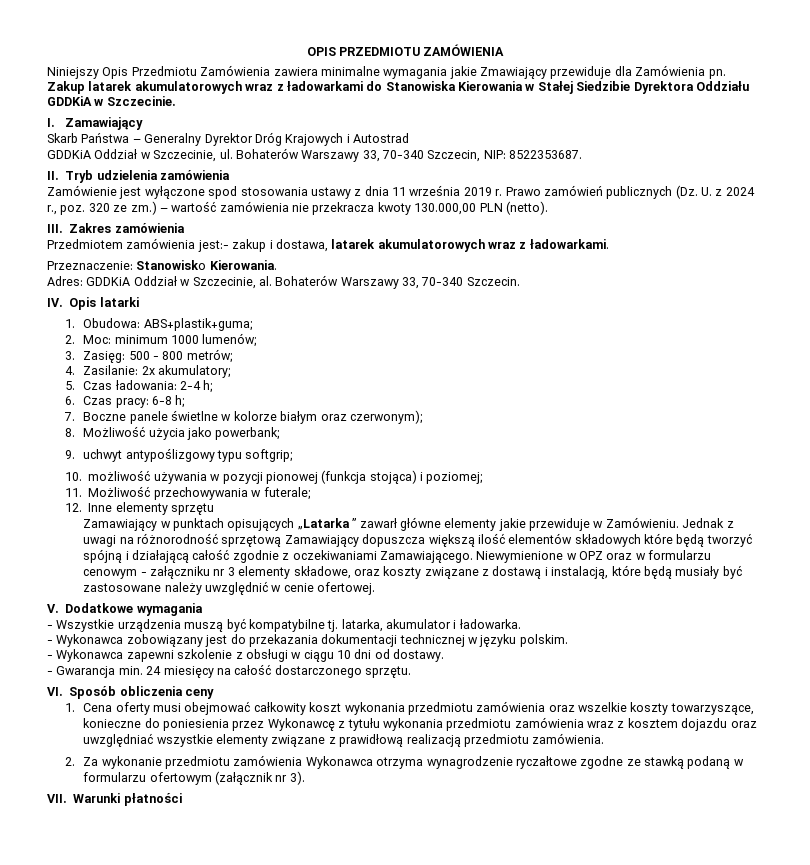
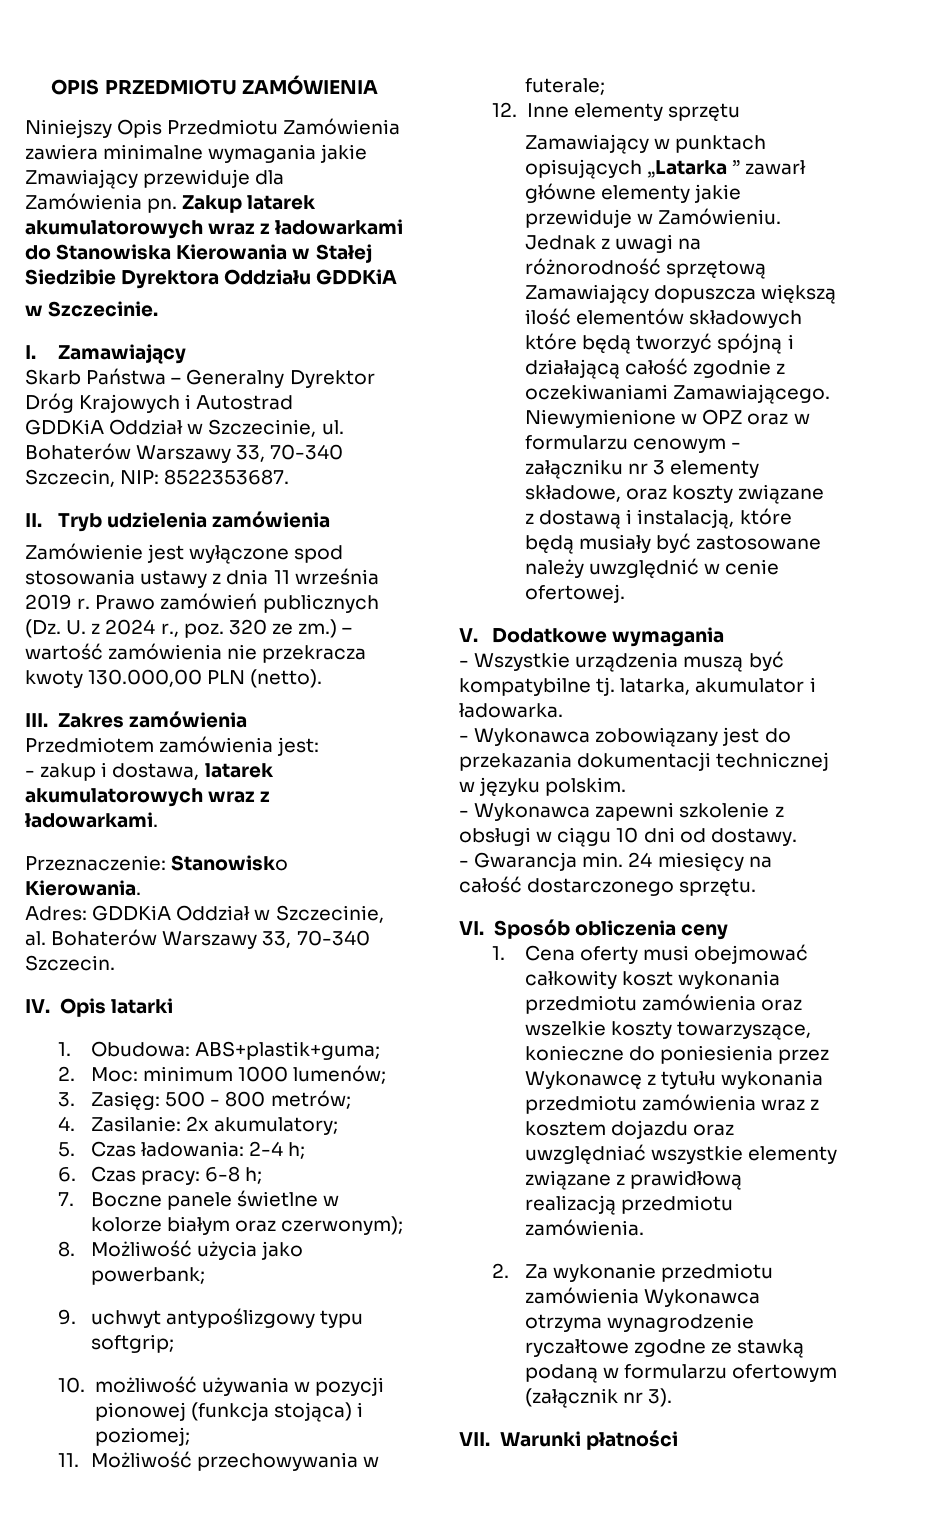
(92, 101) none -> (398, 277) //
[197,240,229,252] jest:- -> [277,737,320,756] [25,770,35,777] jest: // -

